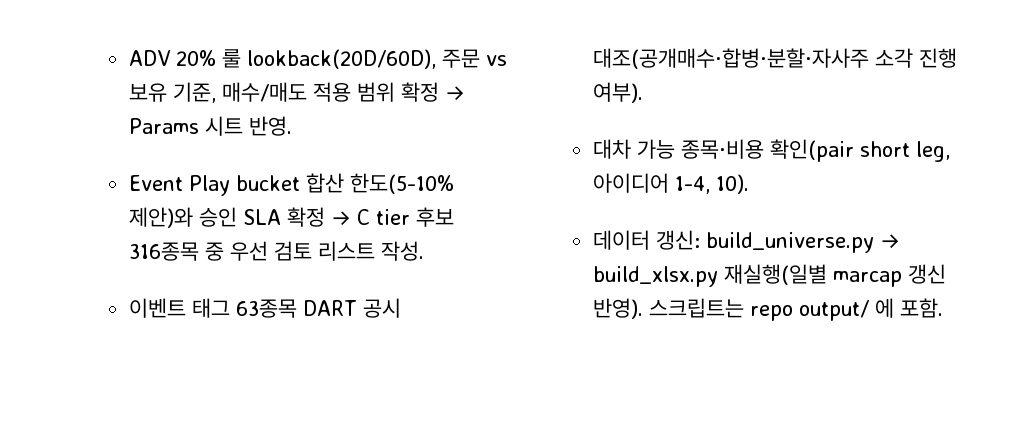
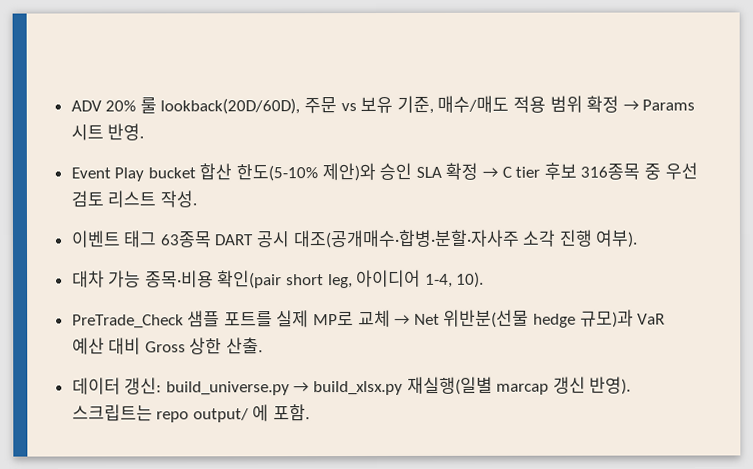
(750, 184) none -> [71,309,666,329] [71,337,264,355] // PreTrade_Check 샘플 포트를 실제 MP로 교체 → Net 위반분(선물 hedge 규모)과 VaR 예산 대비 Gross 상한 산출.

